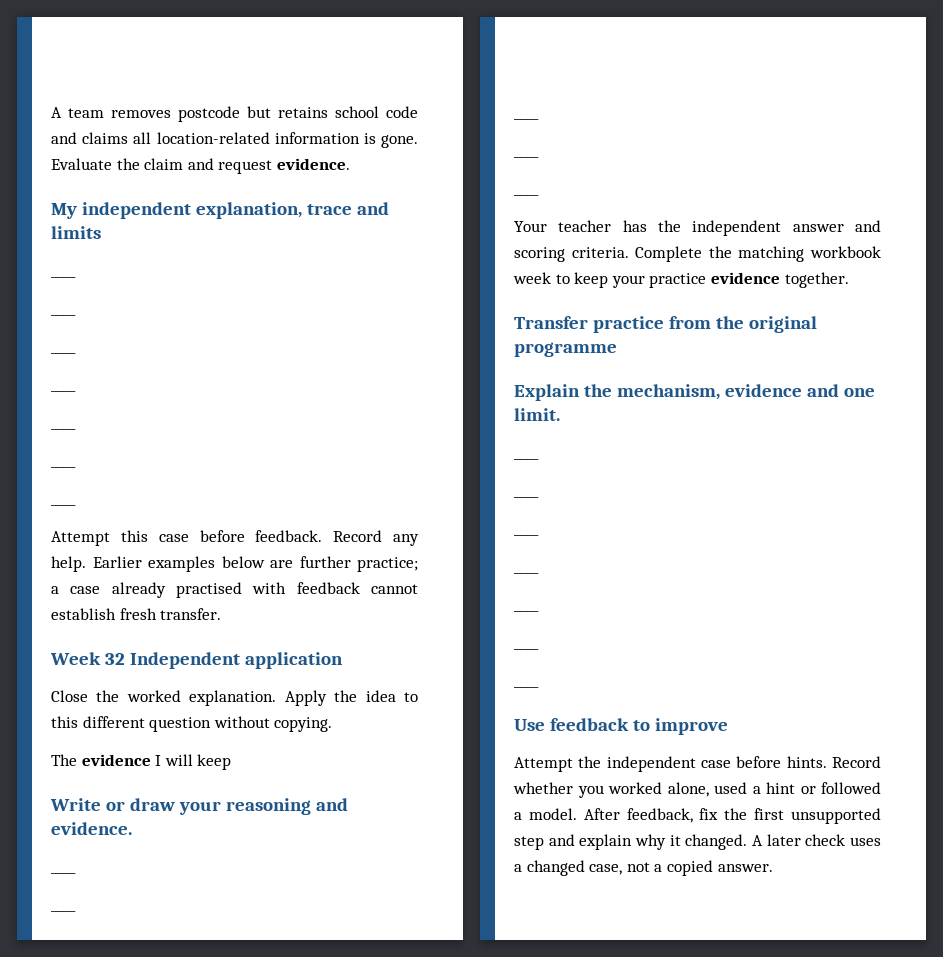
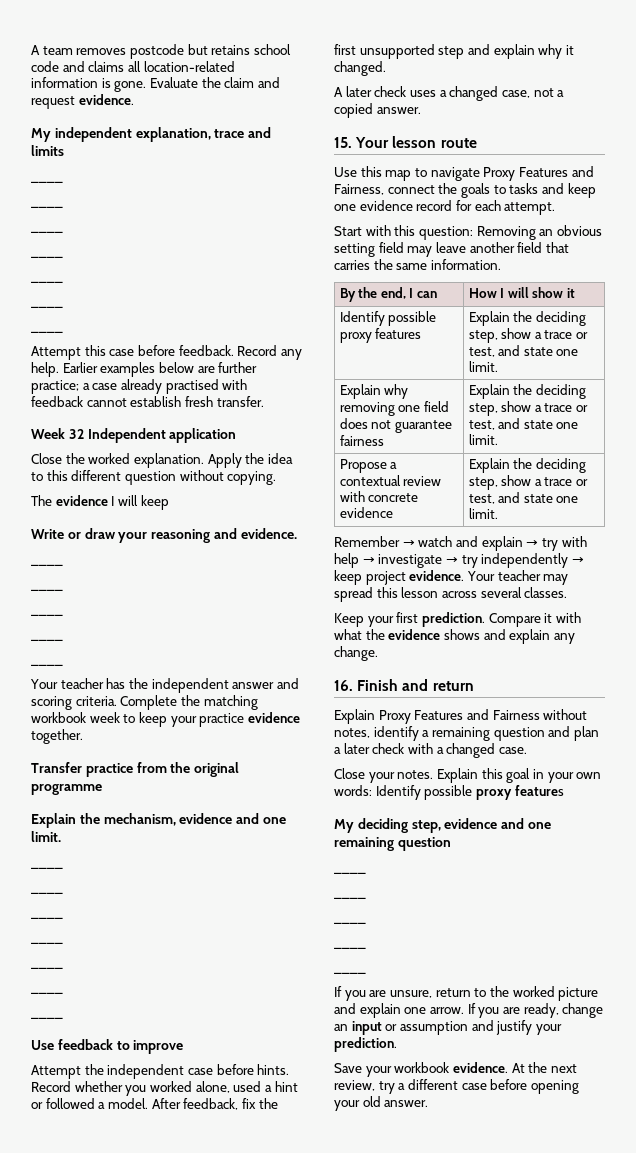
(748, 842) none -> (386, 68) //
(773, 868) none -> [334,136,477,148] [334,166,594,181] [334,183,596,198] [334,200,556,215] [334,225,602,240] [334,242,569,257] [334,259,501,270] [339,287,438,302] [468,287,576,298] [339,311,437,326] [339,328,422,343] [468,311,586,326] [468,328,589,343] [468,345,579,357] [468,361,498,372] [339,384,409,399] [339,401,449,416] [339,418,452,433] [339,435,384,446] [468,384,586,399] [468,401,589,416] [468,418,579,430] [468,434,498,445] [339,459,398,473] [339,475,442,486] [339,491,419,502] [339,507,393,518] [468,458,586,473] [468,475,589,490] [468,492,579,504] [468,508,498,519] [334,536,587,551] [334,553,584,568] [334,570,569,585] [334,587,568,602] [334,612,581,627] [334,629,575,644] [334,646,378,661] [334,679,474,691] [334,709,588,724] [334,726,599,741] [334,743,527,758] [334,768,602,783] [334,785,564,800] [334,818,551,833] [334,837,451,851] [334,872,366,874] [334,897,366,899] [334,922,366,924] [334,947,366,949] [334,972,366,974] [334,986,599,1001] [334,1003,604,1018] [334,1020,562,1035] [334,1037,397,1052] [334,1062,577,1077] [334,1079,579,1094] [334,1096,429,1111] // 15. Your lesson route // Use this map to navigate Proxy Features and Fairness, connect the goals to tasks and keep one evidence record for each attempt. // Start with this question: Removing an obvious setting field may leave another field that carries the same information. // By the end, I can | How I will show it // Identify possible proxy features | Explain the deciding step, show a trace or test, and state one limit. // Explain why removing one field does not guarantee fairness | Explain the deciding step, show a trace or test, and state one limit. // Propose a contextual review with concrete evidence | Explain the deciding step, show a trace or test, and state one limit. // Remember → watch and explain → try with help → investigate → try independently → keep project evidence. Your teacher may spread this lesson across several classes. // Keep your first prediction. Compare it with what the evidence shows and explain any change. // 16. Finish and return // Explain Proxy Features and Fairness without notes, identify a remaining question and plan a later check with a changed case. // Close your notes. Explain this goal in your own words: Identify possible proxy features // My deciding step, evidence and one remaining question // ____ // ____ // ____ // ____ // ____ // If you are unsure, return to the worked picture and explain one arrow. If you are ready, change an input or assumption and justify your prediction. // Save your workbook evidence. At the next review, try a different case before opening your old answer.

